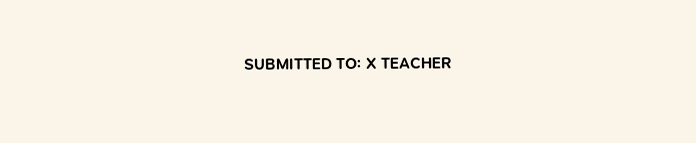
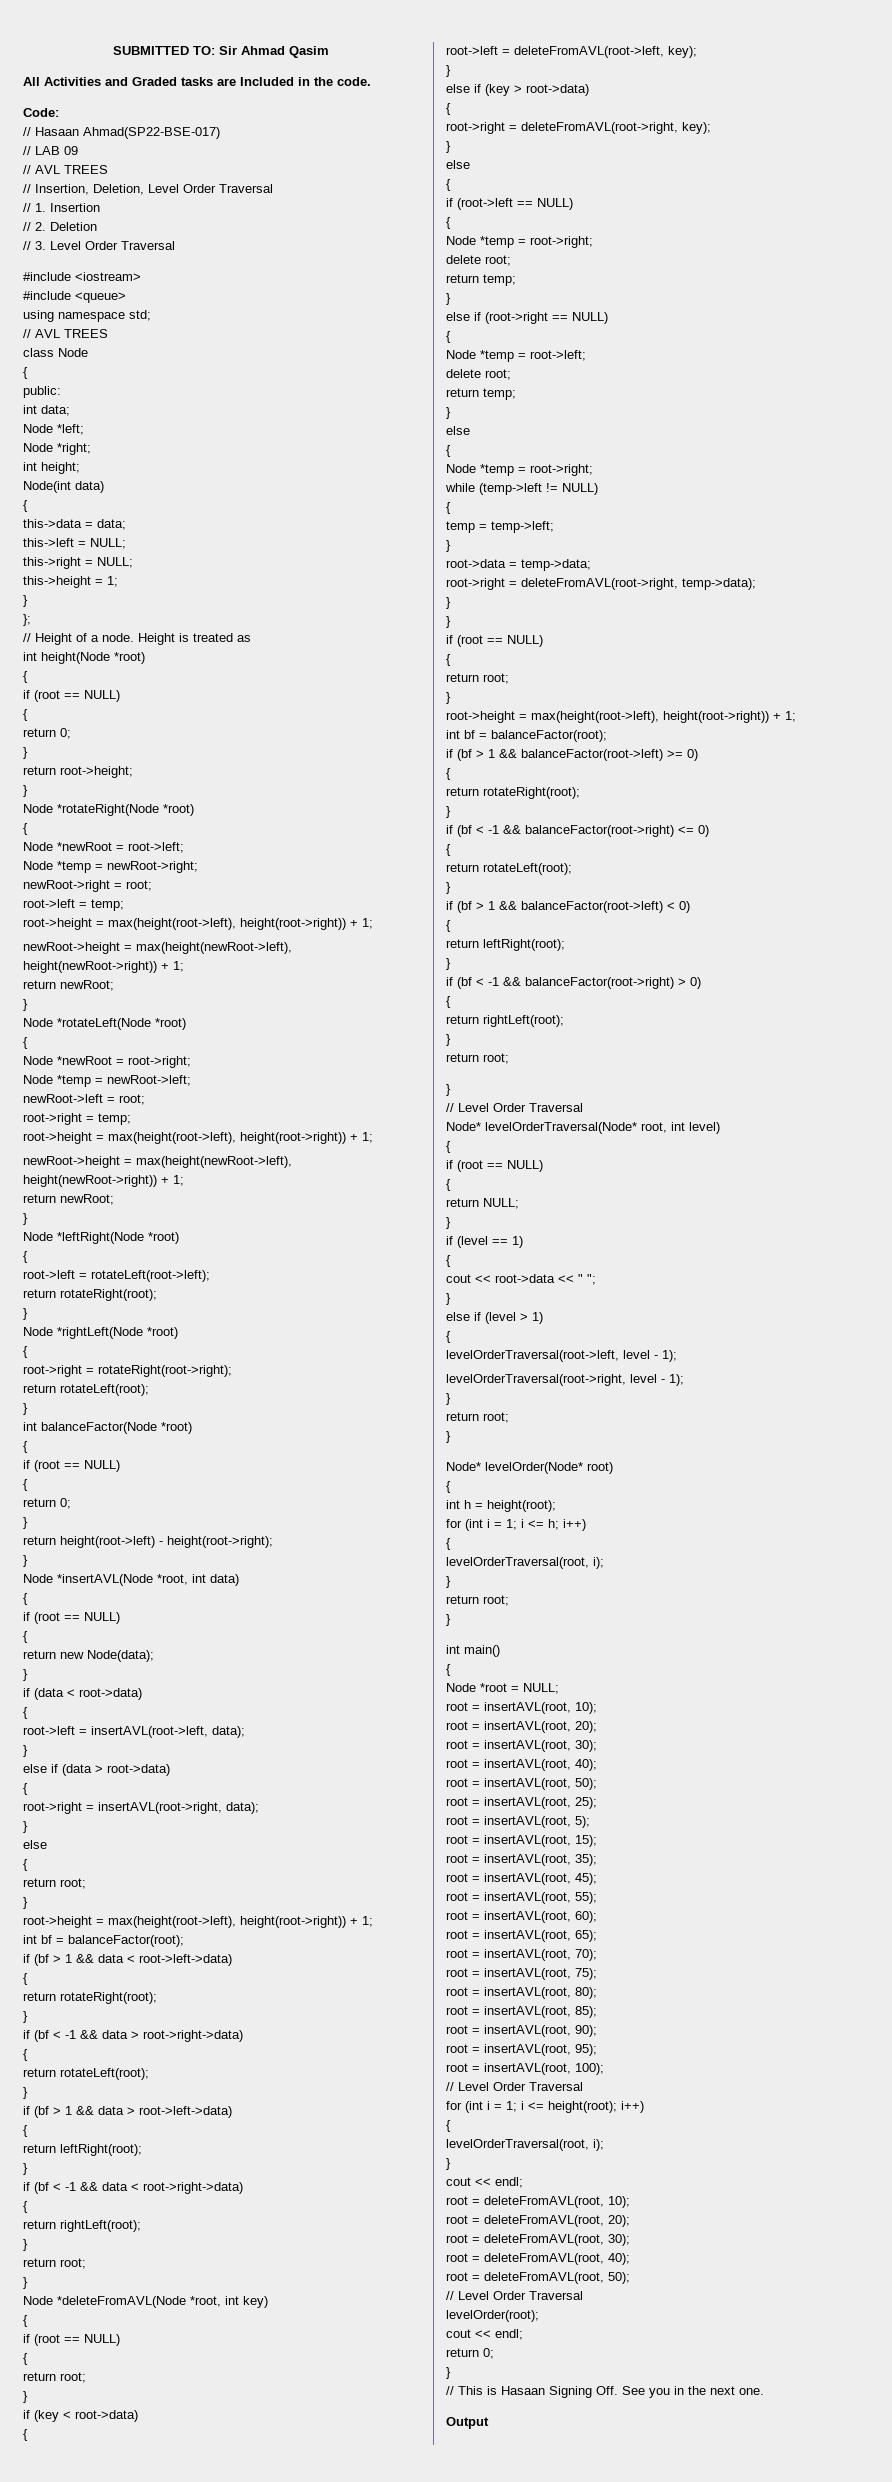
[364,56,452,70] X TEACHER -> [219,46,329,58] [23,77,371,86] [23,108,59,117] [23,127,220,139] [23,146,78,155] [23,165,108,174] [23,184,273,195] [23,203,100,212] [23,222,97,231] [23,241,175,250] [23,272,141,281] [23,291,126,303] [23,310,151,322] [23,329,108,338] [23,348,88,357] [23,367,28,379] [23,386,61,398] [23,405,70,416] [23,424,84,435] [23,443,91,455] [23,462,80,474] [23,481,104,493] [23,500,28,512] [23,519,126,530] [23,538,126,549] [23,557,133,569] [23,576,118,588] [23,595,28,607] [23,614,31,626] [23,633,251,645] [23,652,145,664] [23,671,28,683] [23,690,120,702] [23,709,28,721] [23,728,71,739] [23,747,28,759] [23,766,133,778] [23,785,28,797] [23,804,194,816] [23,823,28,835] [23,842,184,853] [23,861,198,873] [23,880,152,892] [23,899,124,911] [23,918,373,930] [23,942,292,954] [23,961,184,973] [23,980,114,991] [23,999,28,1011] [23,1018,186,1030] [23,1037,28,1049] [23,1056,191,1068] [23,1075,191,1087] [23,1094,145,1105] [23,1113,131,1125] [23,1132,373,1144] [23,1156,292,1168] [23,1175,184,1187] [23,1194,114,1205] [23,1213,28,1225] [23,1232,179,1244] [23,1251,28,1263] [23,1270,210,1282] [23,1289,157,1301] [23,1308,28,1320] [23,1327,178,1339] [23,1346,28,1358] [23,1365,232,1377] [23,1384,149,1396] [23,1403,28,1415] [23,1422,192,1434] [23,1441,28,1453] [23,1460,120,1472] [23,1479,28,1491] [23,1498,71,1509] [23,1517,28,1529] [23,1536,273,1548] [23,1555,28,1567] [23,1574,239,1586] [23,1593,28,1605] [23,1612,120,1624] [23,1631,28,1643] [23,1650,154,1662] [23,1669,28,1681] [23,1688,142,1700] [23,1707,28,1719] [23,1726,245,1738] [23,1745,28,1757] [23,1764,170,1776] [23,1783,28,1795] [23,1802,259,1814] [23,1821,28,1833] [23,1840,47,1849] [23,1859,28,1871] [23,1878,86,1889] [23,1897,28,1909] [23,1916,373,1928] [23,1935,184,1947] [23,1954,232,1966] [23,1973,28,1985] [23,1992,157,2004] [23,2011,28,2023] [23,2030,243,2042] [23,2049,28,2061] [23,2068,149,2080] [23,2087,28,2099] [23,2106,232,2118] [23,2125,28,2137] [23,2144,142,2156] [23,2163,28,2175] [23,2182,243,2194] [23,2201,28,2213] [23,2220,141,2232] [23,2239,28,2251] [23,2258,86,2269] [23,2277,28,2289] [23,2296,268,2308] [23,2315,28,2327] [23,2334,120,2346] [23,2353,28,2365] [23,2372,86,2383] [23,2391,28,2403] [23,2410,138,2422] [23,2429,28,2441] [446,46,697,58] [446,65,451,77] [446,84,589,96] [446,103,451,115] [446,122,711,134] [446,141,451,153] [446,160,470,169] [446,179,451,191] [446,198,573,210] [446,217,451,229] [446,236,593,248] [446,255,511,266] [446,274,516,286] [446,293,451,305] [446,312,608,324] [446,331,451,343] [446,350,586,362] [446,369,511,380] [446,388,516,400] [446,407,451,419] [446,426,470,435] [446,445,451,457] [446,464,593,476] [445,483,598,495] [446,502,451,514] [446,521,554,533] [446,540,451,552] [446,559,591,571] [446,578,756,590] [446,597,451,609] [446,616,451,628] [446,635,543,647] [446,654,451,666] [446,673,509,684] [446,692,451,704] [446,711,796,723] [446,730,607,742] [446,749,698,761] [446,768,451,780] [446,787,580,799] [446,806,451,818] [446,825,709,837] [446,844,451,856] [446,863,572,875] [446,882,451,894] [446,901,690,913] [446,920,451,932] [446,939,565,951] [446,958,451,970] [446,977,701,989] [446,996,451,1008] [446,1015,564,1027] [446,1034,451,1046] [446,1053,509,1064] [446,1084,451,1096] [446,1103,583,1112] [446,1122,720,1134] [446,1141,451,1153] [446,1160,543,1172] [446,1179,451,1191] [446,1198,519,1209] [446,1217,451,1229] [446,1236,523,1248] [446,1255,451,1267] [446,1274,596,1285] [446,1293,451,1305] [446,1312,543,1324] [446,1331,451,1343] [446,1350,677,1362] [446,1374,684,1386] [446,1393,451,1405] [446,1412,509,1423] [446,1431,451,1443] [446,1462,613,1474] [446,1481,451,1493] [446,1500,556,1512] [446,1519,586,1531] [446,1538,451,1550] [446,1557,604,1569] [446,1576,451,1588] [446,1595,509,1606] [446,1614,451,1626] [446,1645,500,1657] [446,1664,451,1676] [446,1683,559,1694] [446,1702,597,1714] [446,1721,597,1733] [446,1740,597,1752] [446,1759,597,1771] [446,1778,597,1790] [446,1797,597,1809] [446,1816,590,1828] [446,1835,597,1847] [446,1854,597,1866] [446,1873,597,1885] [446,1892,597,1904] [446,1911,597,1923] [446,1930,597,1942] [446,1949,597,1961] [446,1968,597,1980] [446,1987,597,1999] [446,2006,597,2018] [446,2025,597,2037] [446,2044,597,2056] [446,2063,604,2075] [446,2082,583,2091] [446,2101,644,2113] [446,2120,451,2132] [446,2139,604,2151] [446,2158,451,2170] [446,2177,523,2188] [446,2196,630,2208] [446,2215,630,2227] [446,2234,630,2246] [446,2253,630,2265] [446,2272,630,2284] [446,2291,583,2300] [446,2310,539,2322] [446,2329,523,2340] [446,2348,494,2359] [446,2367,451,2379] [446,2386,764,2398] [446,2417,489,2429] Sir Ahmad Qasim // All Activities and Graded tasks are Included in the code. // Code: // // Hasaan Ahmad(SP22-BSE-017) // // LAB 09 // // AVL TREES // // Insertion, Deletion, Level Order Traversal // // 1. Insertion // // 2. Deletion // // 3. Level Order Traversal // #include <iostream> // #include <queue> // using namespace std; // // AVL TREES // class Node // { // public: // int data; // Node *left; // Node *right; // int height; // Node(int data) // { // this->data = data; // this->left = NULL; // this->right = NULL; // this->height = 1; // } // }; // // Height of a node. Height is treated as // int height(Node *root) // { // if (root == NULL) // { // return 0; // } // return root->height; // } // Node *rotateRight(Node *root) // { // Node *newRoot = root->left; // Node *temp = newRoot->right; // newRoot->right = root; // root->left = temp; // root->height = max(height(root->left), height(root->right)) + 1; // newRoot->height = max(height(newRoot->left), height(newRoot->right)) + 1; // return newRoot; // } // Node *rotateLeft(Node *root) // { // Node *newRoot = root->right; // Node *temp = newRoot->left; // newRoot->left = root; // root->right = temp; // root->height = max(height(root->left), height(root->right)) + 1; // newRoot->height = max(height(newRoot->left), height(newRoot->right)) + 1; // return newRoot; // } // Node *leftRight(Node *root) // { // root->left = rotateLeft(root->left); // return rotateRight(root); // } // Node *rightLeft(Node *root) // { // root->right = rotateRight(root->right); // return rotateLeft(root); // } // int balanceFactor(Node *root) // { // if (root == NULL) // { // return 0; // } // return height(root->left) - height(root->right); // } // Node *insertAVL(Node *root, int data) // { // if (root == NULL) // { // return new Node(data); // } // if (data < root->data) // { // root->left = insertAVL(root->left, data); // } // else if (data > root->data) // { // root->right = insertAVL(root->right, data); // } // else // { // return root; // } // root->height = max(height(root->left), height(root->right)) + 1; // int bf = balanceFactor(root); // if (bf > 1 && data < root->left->data) // { // return rotateRight(root); // } // if (bf < -1 && data > root->right->data) // { // return rotateLeft(root); // } // if (bf > 1 && data > root->left->data) // { // return leftRight(root); // } // if (bf < -1 && data < root->right->data) // { // return rightLeft(root); // } // return root; // } // Node *deleteFromAVL(Node *root, int key) // { // if (root == NULL) // { // return root; // } // if (key < root->data) // { // root->left = deleteFromAVL(root->left, key); // } // else if (key > root->data) // { // root->right = deleteFromAVL(root->right, key); // } // else // { // if (root->left == NULL) // { // Node *temp = root->right; // delete root; // return temp; // } // else if (root->right == NULL) // { // Node *temp = root->left; // delete root; // return temp; // } // else // { // Node *temp = root->right; // while (temp->left != NULL) // { // temp = temp->left; // } // root->data = temp->data; // root->right = deleteFromAVL(root->right, temp->data); // } // } // if (root == NULL) // { // return root; // } // root->height = max(height(root->left), height(root->right)) + 1; // int bf = balanceFactor(root); // if (bf > 1 && balanceFactor(root->left) >= 0) // { // return rotateRight(root); // } // if (bf < -1 && balanceFactor(root->right) <= 0) // { // return rotateLeft(root); // } // if (bf > 1 && balanceFactor(root->left) < 0) // { // return leftRight(root); // } // if (bf < -1 && balanceFactor(root->right) > 0) // { // return rightLeft(root); // } // return root; // } // // Level Order Traversal // Node* levelOrderTraversal(Node* root, int level) // { // if (root == NULL) // { // return NULL; // } // if (level == 1) // { // cout << root->data << " "; // } // else if (level > 1) // { // levelOrderTraversal(root->left, level - 1); // levelOrderTraversal(root->right, level - 1); // } // return root; // } // Node* levelOrder(Node* root) // { // int h = height(root); // for (int i = 1; i <= h; i++) // { // levelOrderTraversal(root, i); // } // return root; // } // int main() // { // Node *root = NULL; // root = insertAVL(root, 10); // root = insertAVL(root, 20); // root = insertAVL(root, 30); // root = insertAVL(root, 40); // root = insertAVL(root, 50); // root = insertAVL(root, 25); // root = insertAVL(root, 5); // root = insertAVL(root, 15); // root = insertAVL(root, 35); // root = insertAVL(root, 45); // root = insertAVL(root, 55); // root = insertAVL(root, 60); // root = insertAVL(root, 65); // root = insertAVL(root, 70); // root = insertAVL(root, 75); // root = insertAVL(root, 80); // root = insertAVL(root, 85); // root = insertAVL(root, 90); // root = insertAVL(root, 95); // root = insertAVL(root, 100); // // Level Order Traversal // for (int i = 1; i <= height(root); i++) // { // levelOrderTraversal(root, i); // } // cout << endl; // root = deleteFromAVL(root, 10); // root = deleteFromAVL(root, 20); // root = deleteFromAVL(root, 30); // root = deleteFromAVL(root, 40); // root = deleteFromAVL(root, 50); // // Level Order Traversal // levelOrder(root); // cout << endl; // return 0; // } // // This is Hasaan Signing Off. See you in the next one. // Output

